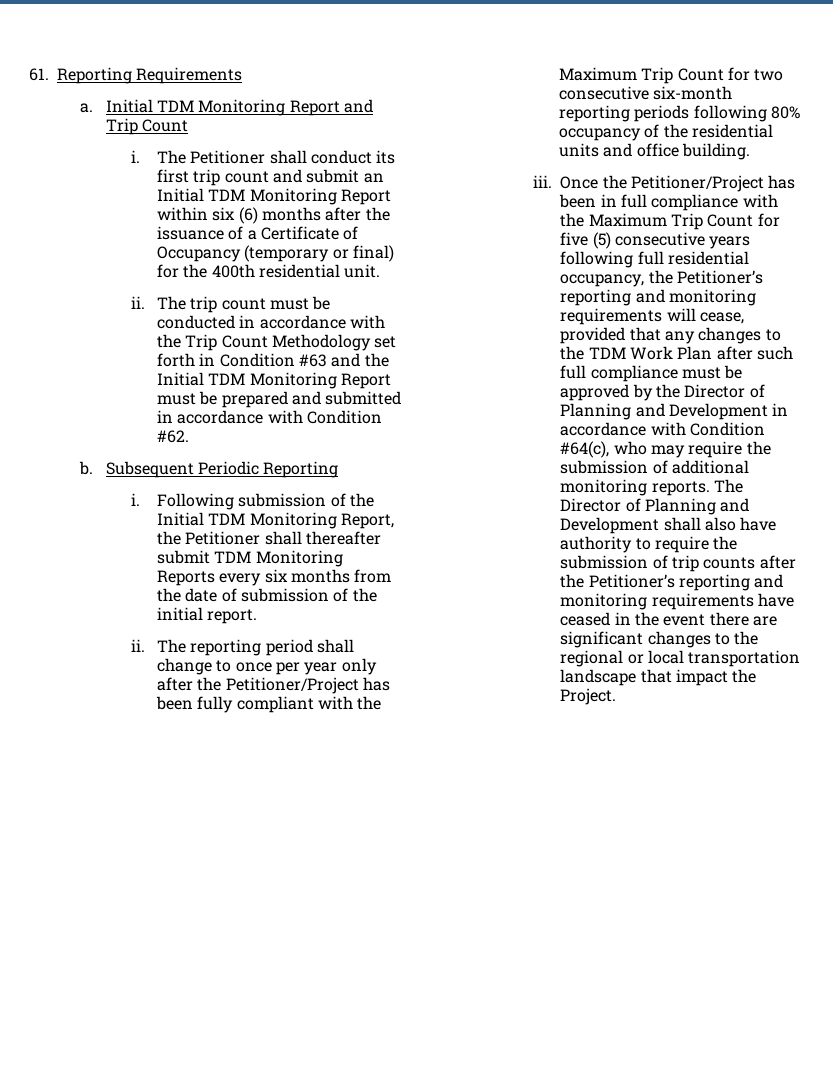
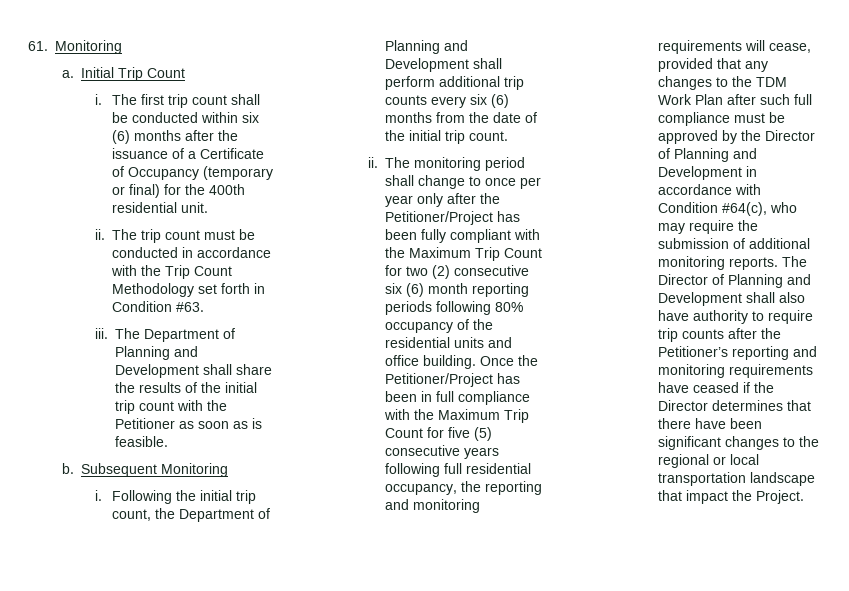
[57,67,243,84] Reporting Requirements -> [55,40,122,54] Monitoring
[157,99,374,116] TDM Monitoring Report and -> (114, 72) none
[190,150,396,164] [156,169,384,186] [156,188,391,205] Petitioner shall conduct its first trip count and submit an Initial TDM Monitoring Report -> [141,94,261,108] [112,112,199,123] first trip count shall be conducted
[298,353,389,367] [156,372,391,389] [156,391,402,408] [156,410,382,424] [156,430,189,443] #63 and the Initial TDM Monitoring Report must be prepared and submitted in accordance with Condition #62. -> [176,302,205,312] [95,328,236,342] [115,346,199,360] [115,364,273,378] [115,382,258,393] [115,400,228,414] [115,418,263,429] [115,436,169,447] #63. // iii. The Department of Planning and Development shall share the results of the initial trip count with the Petitioner as soon as is feasible.
[198,461,339,478] Periodic Reporting -> [160,463,228,477] Monitoring
[238,493,374,507] [156,512,394,529] [156,531,381,545] [156,550,343,567] [156,570,215,586] submission of the Initial TDM Monitoring Report, the Petitioner shall thereafter submit TDM Monitoring Reports -> [176,490,257,504] [112,508,271,522] [385,40,469,54] [385,58,503,72] [385,76,525,90] [385,95,428,105] the initial trip count, the Department of Planning and Development shall perform additional trip counts
(288, 576) none -> [491,94,510,108] (6)
[240,588,377,602] [156,607,258,624] [131,639,262,656] submission of the initial report. // ii. The reporting -> [385,130,509,144] [368,157,482,171] the initial trip count. // ii. The monitoring
[558,86,733,100] consecutive six-month -> [432,265,530,279] [385,283,469,297] (2) consecutive six (6) month
[533,175,553,188] // iii. -> (477, 362) none
[676,270,763,284] Petitioner’s -> (482, 486) none
[713,536,738,550] [560,555,668,569] the submission of -> (814, 317) none
[614,612,777,626] in the event there are -> [743,382,775,393] [658,400,812,411] [658,418,763,429] if the Director determines that there have been

